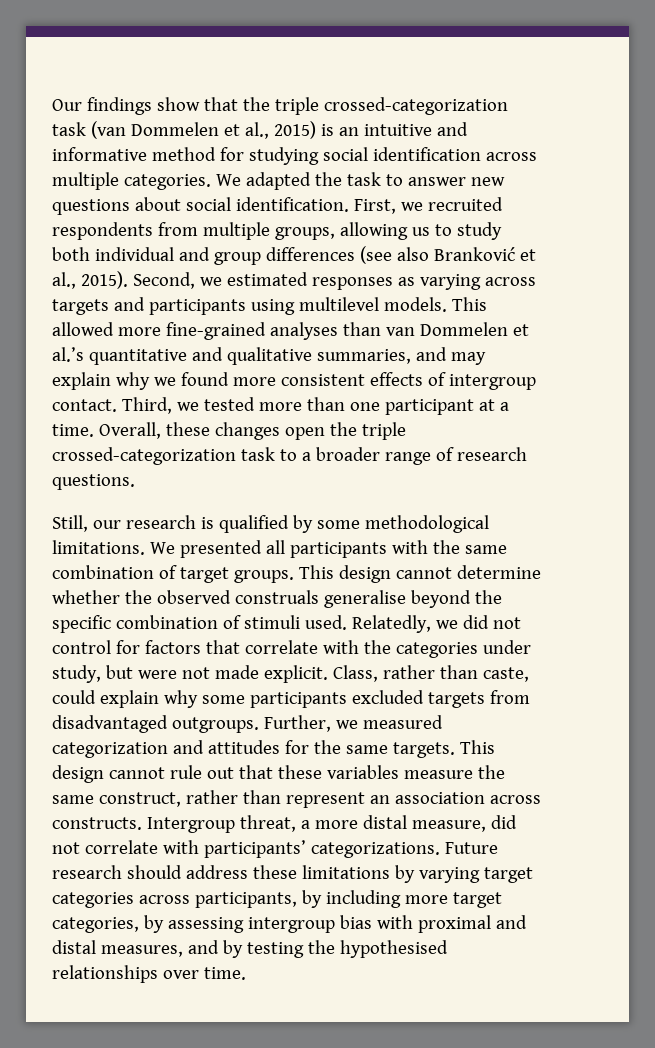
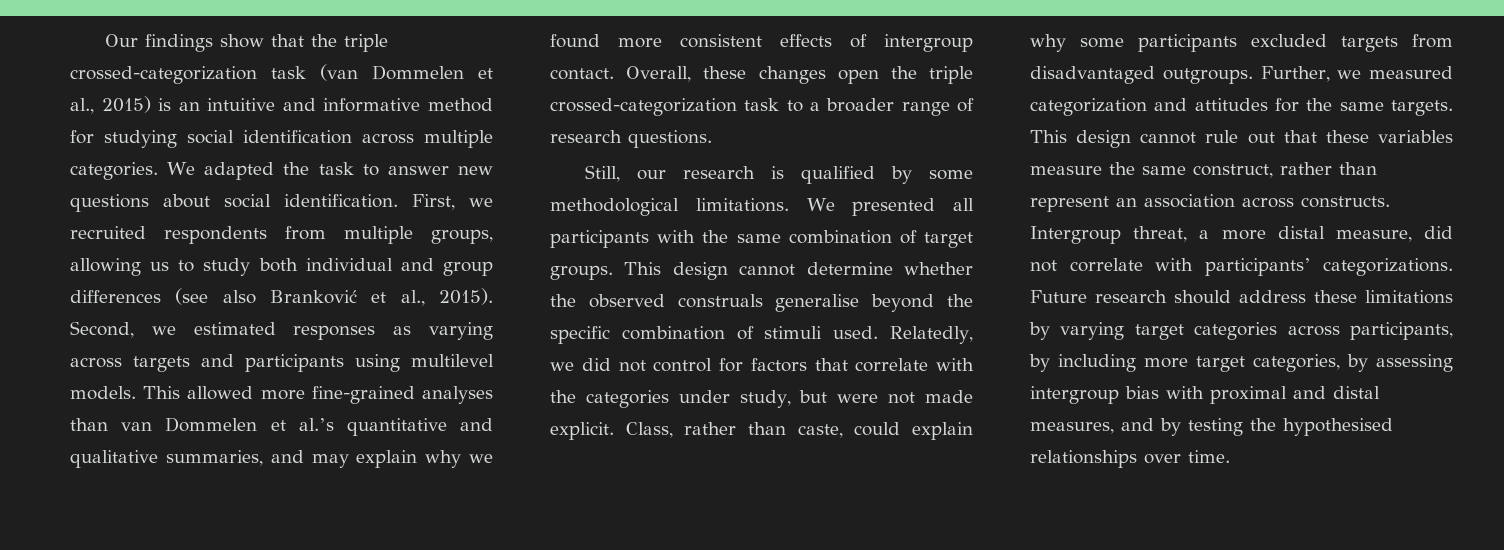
[121,397,509,415] [52,424,94,437] Third, we tested more than one participant at a time. -> (614, 74) none

